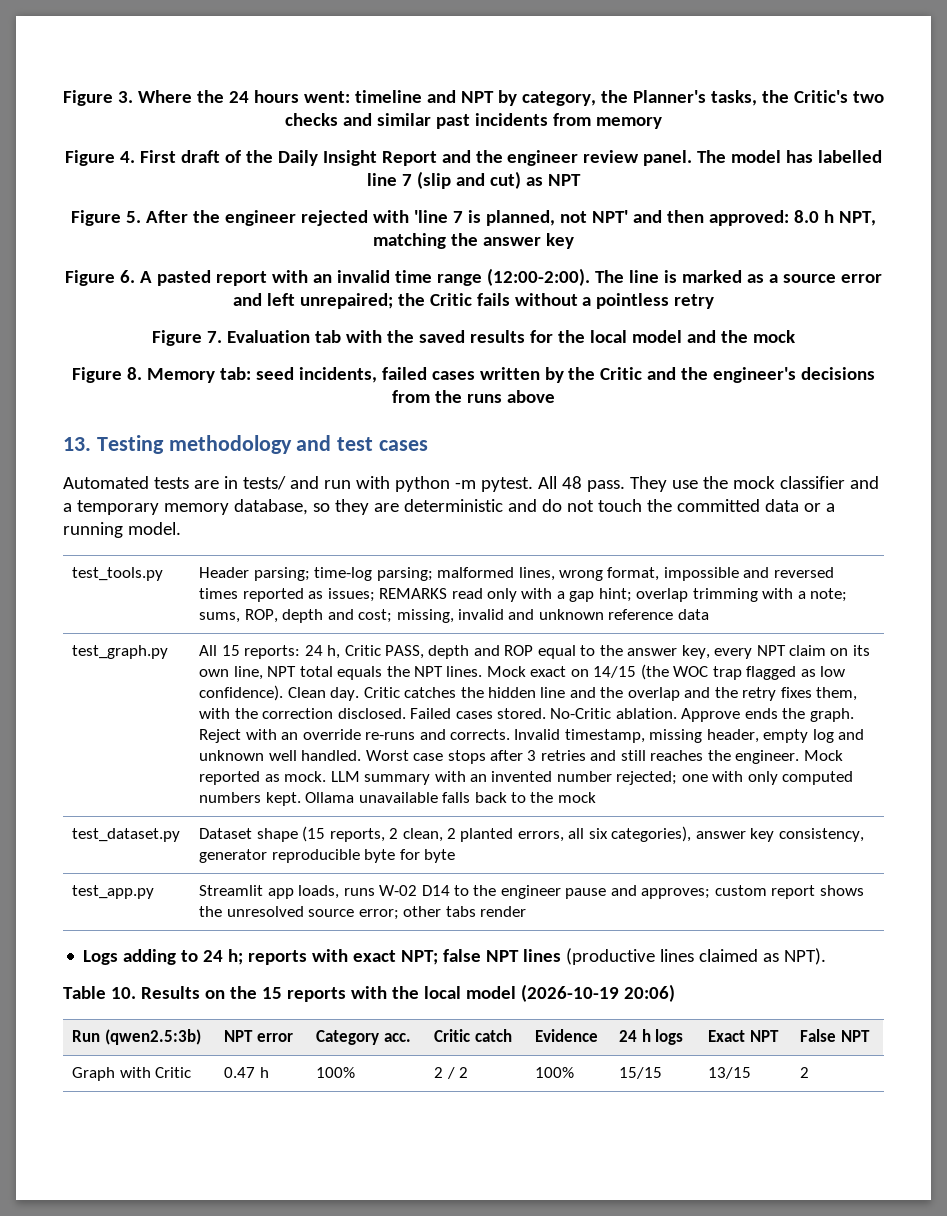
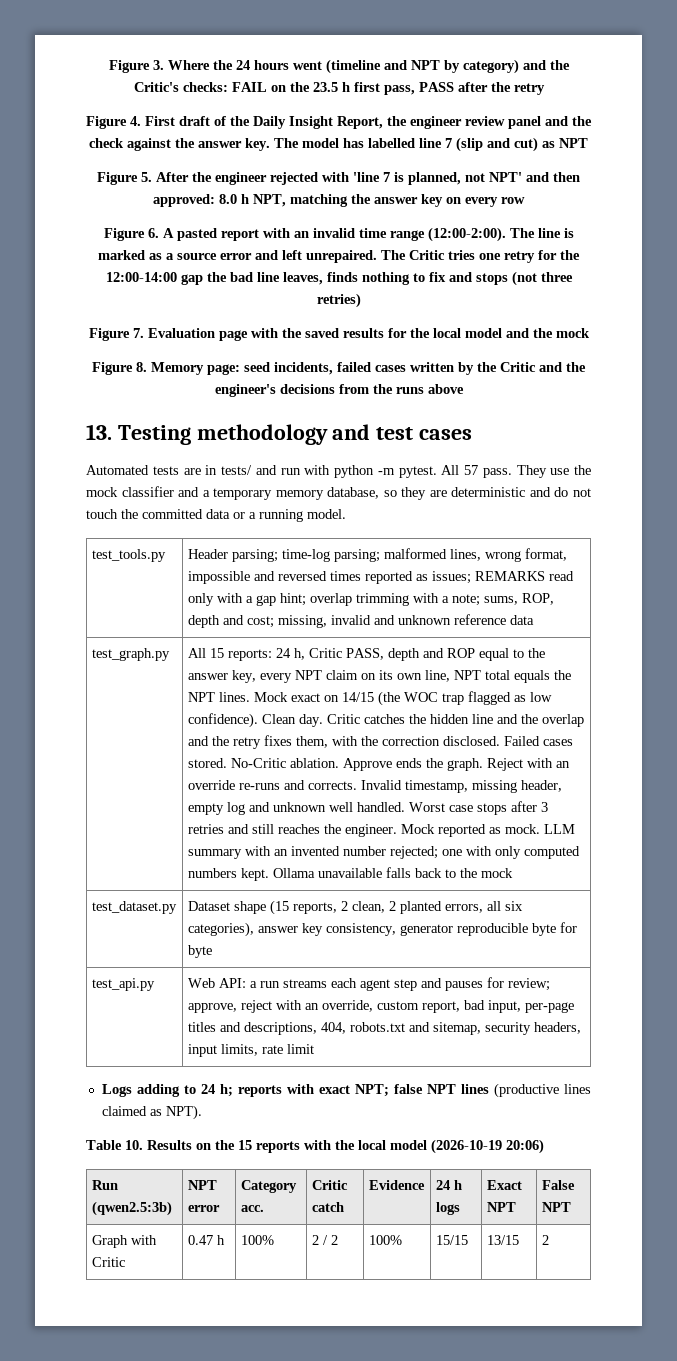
[304,90,423,103] went: timeline -> [292,59,381,74] went (timeline
[521,90,884,106] [285,113,662,129] category, the Planner's tasks, the Critic's two checks and similar past incidents from memory -> [462,59,570,74] [133,82,545,95] category) and the Critic's checks: FAIL on the 23.5 h first pass, PASS after the retry
[381,150,471,166] Report and -> [337,116,383,129] Report,
[643,150,693,166] panel. -> [508,116,592,129] [89,138,270,151] panel and the check against the answer key.
(574, 241) none -> [446,197,525,207] on every row
[299,293,715,309] unrepaired; the Critic fails without a pointless retry -> [306,250,580,263] [105,271,573,286] [316,293,361,308] unrepaired. The Critic tries one retry for the 12:00-14:00 gap the bad line leaves, finds nothing to fix and stops (not three retries)
[315,330,342,343] tab -> [218,330,248,341] page
[219,367,251,380] tab: -> [207,364,240,375] page:
[561,476,582,489] 48 -> [464,465,478,475] 57
[72,885,155,899] [199,885,864,899] [199,906,526,920] test_app.py | Streamlit app loads, runs W-02 D14 to the engineer pause and approves; custom report shows the unresolved source error; other tabs render -> [91,978,155,991] [187,977,550,991] [187,1000,574,1013] [187,1022,581,1035] [187,1044,314,1057] test_api.py | Web API: a run streams each agent step and pauses for review; approve, reject with an override, custom report, bad input, per-page titles and descriptions, 404, robots.txt and sitemap, security headers, input limits, rate limit

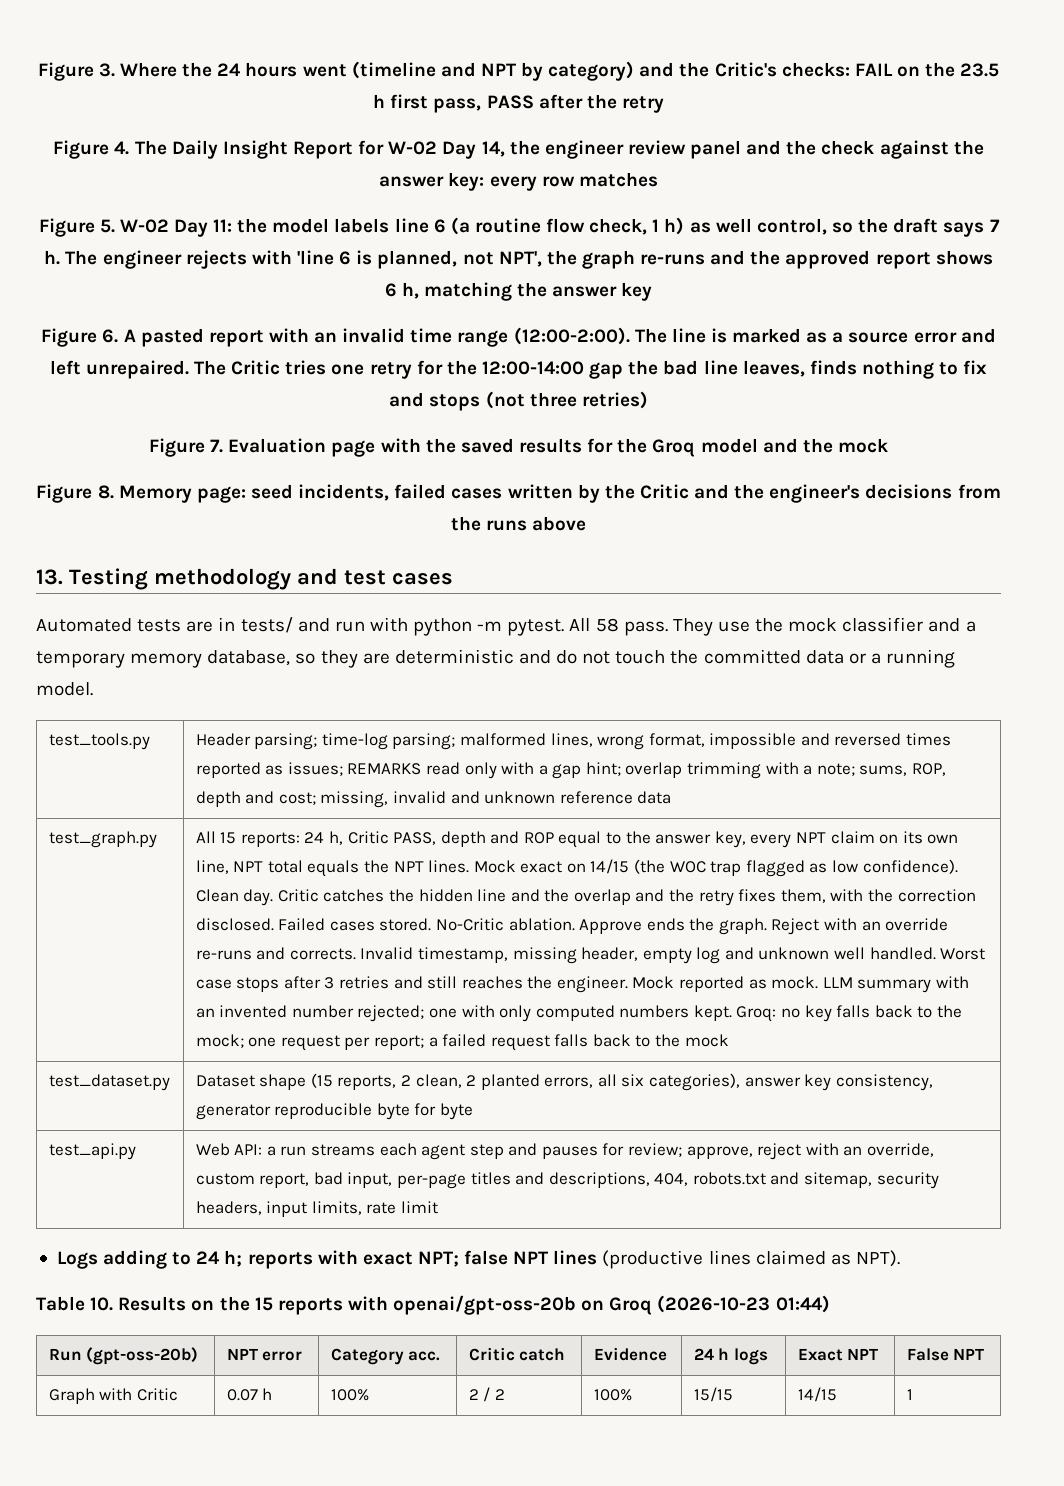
[145,116,383,129] First draft of the Daily Insight Report, -> [134,140,505,159] The Daily Insight Report for W-02 Day 14,
[245,137,588,152] [97,172,318,185] key. The model has labelled line 7 (slip and cut) as NPT // Figure 5. After the engineer rejected -> [448,172,658,191] [38,217,1000,237] [44,250,247,269] key: every row matches // Figure 5. W-02 Day 11: the model labels line 6 (a routine flow check, 1 h) as well control, so the draft says 7 h. The engineer rejects
[383,172,390,182] 7 -> [339,251,352,265] 6
[489,172,580,182] [153,194,286,207] NPT' and then approved: 8.0 h NPT, -> [498,250,993,269] [384,282,419,299] NPT', the graph re-runs and the approved report shows 6 h,
[446,197,525,207] on every row -> (653, 291) none
[432,328,461,338] local -> [652,439,696,457] Groq
[464,465,478,475] 57 -> [595,618,619,632] 58
[272,868,382,878] Ollama unavailable -> [736,1005,963,1022] [195,1034,550,1051] Groq: no key falls back to the mock; one request per report; a failed request
[335,1139,544,1154] the local model (2026-10-19 20:06) -> [393,1295,830,1315] openai/gpt-oss-20b on Groq (2026-10-23 01:44)
[91,1201,172,1216] (qwen2.5:3b) -> [86,1347,199,1365] (gpt-oss-20b)
[187,1235,213,1245] 0.47 -> [226,1389,258,1401] 0.07
[486,1235,519,1245] [541,1235,549,1245] 13/15 | 2 -> [797,1387,837,1402] [906,1389,913,1400] 14/15 | 1

